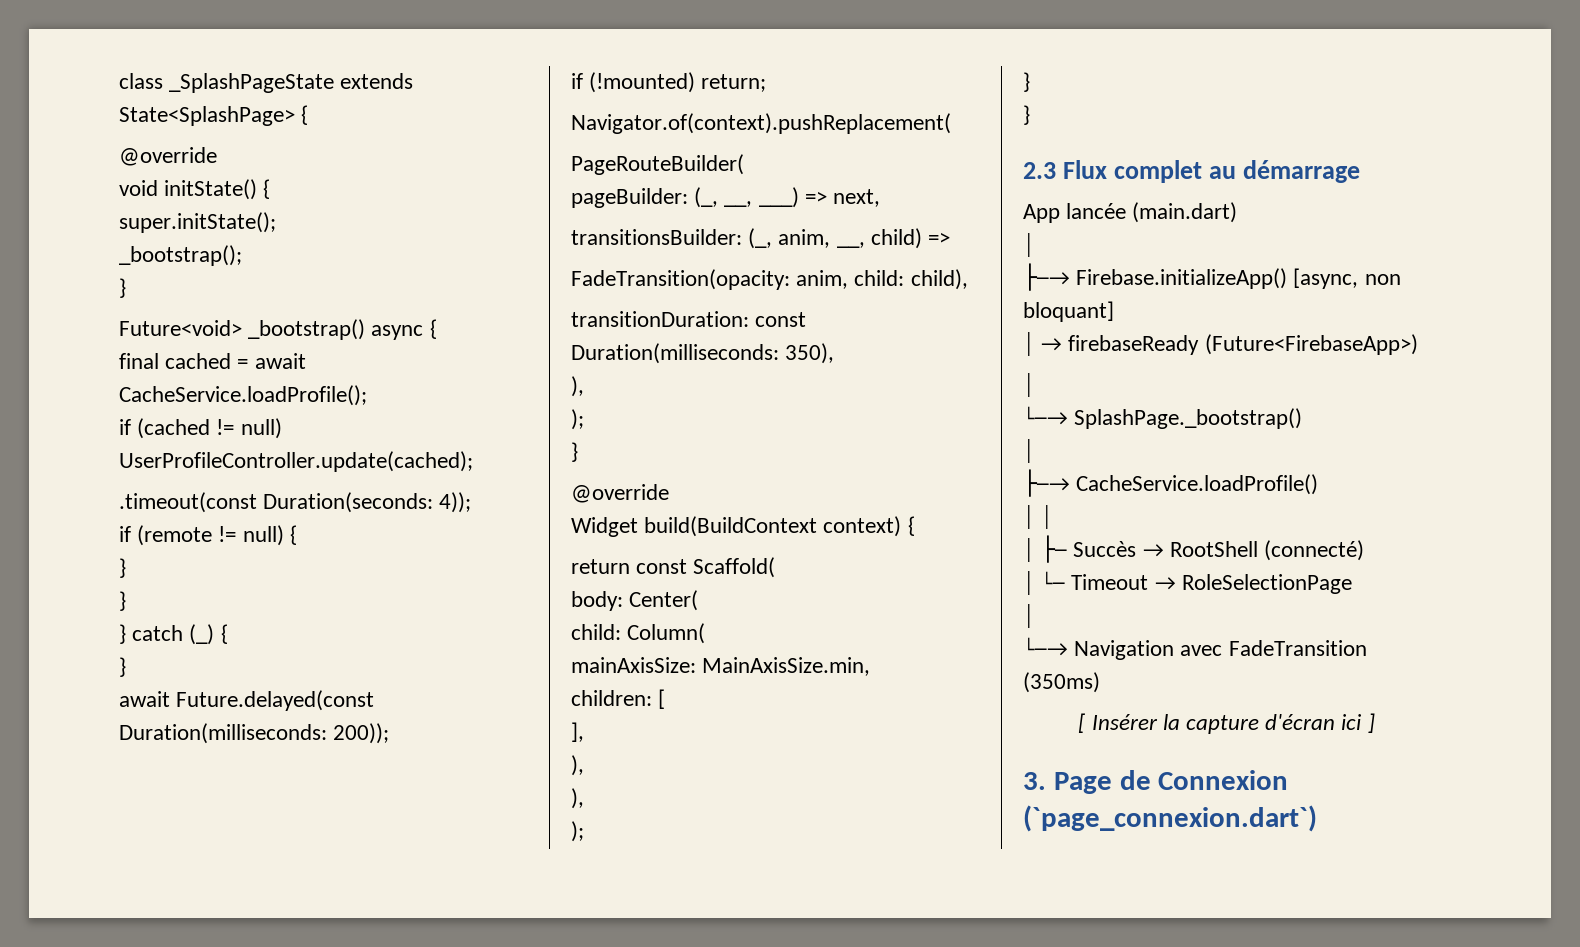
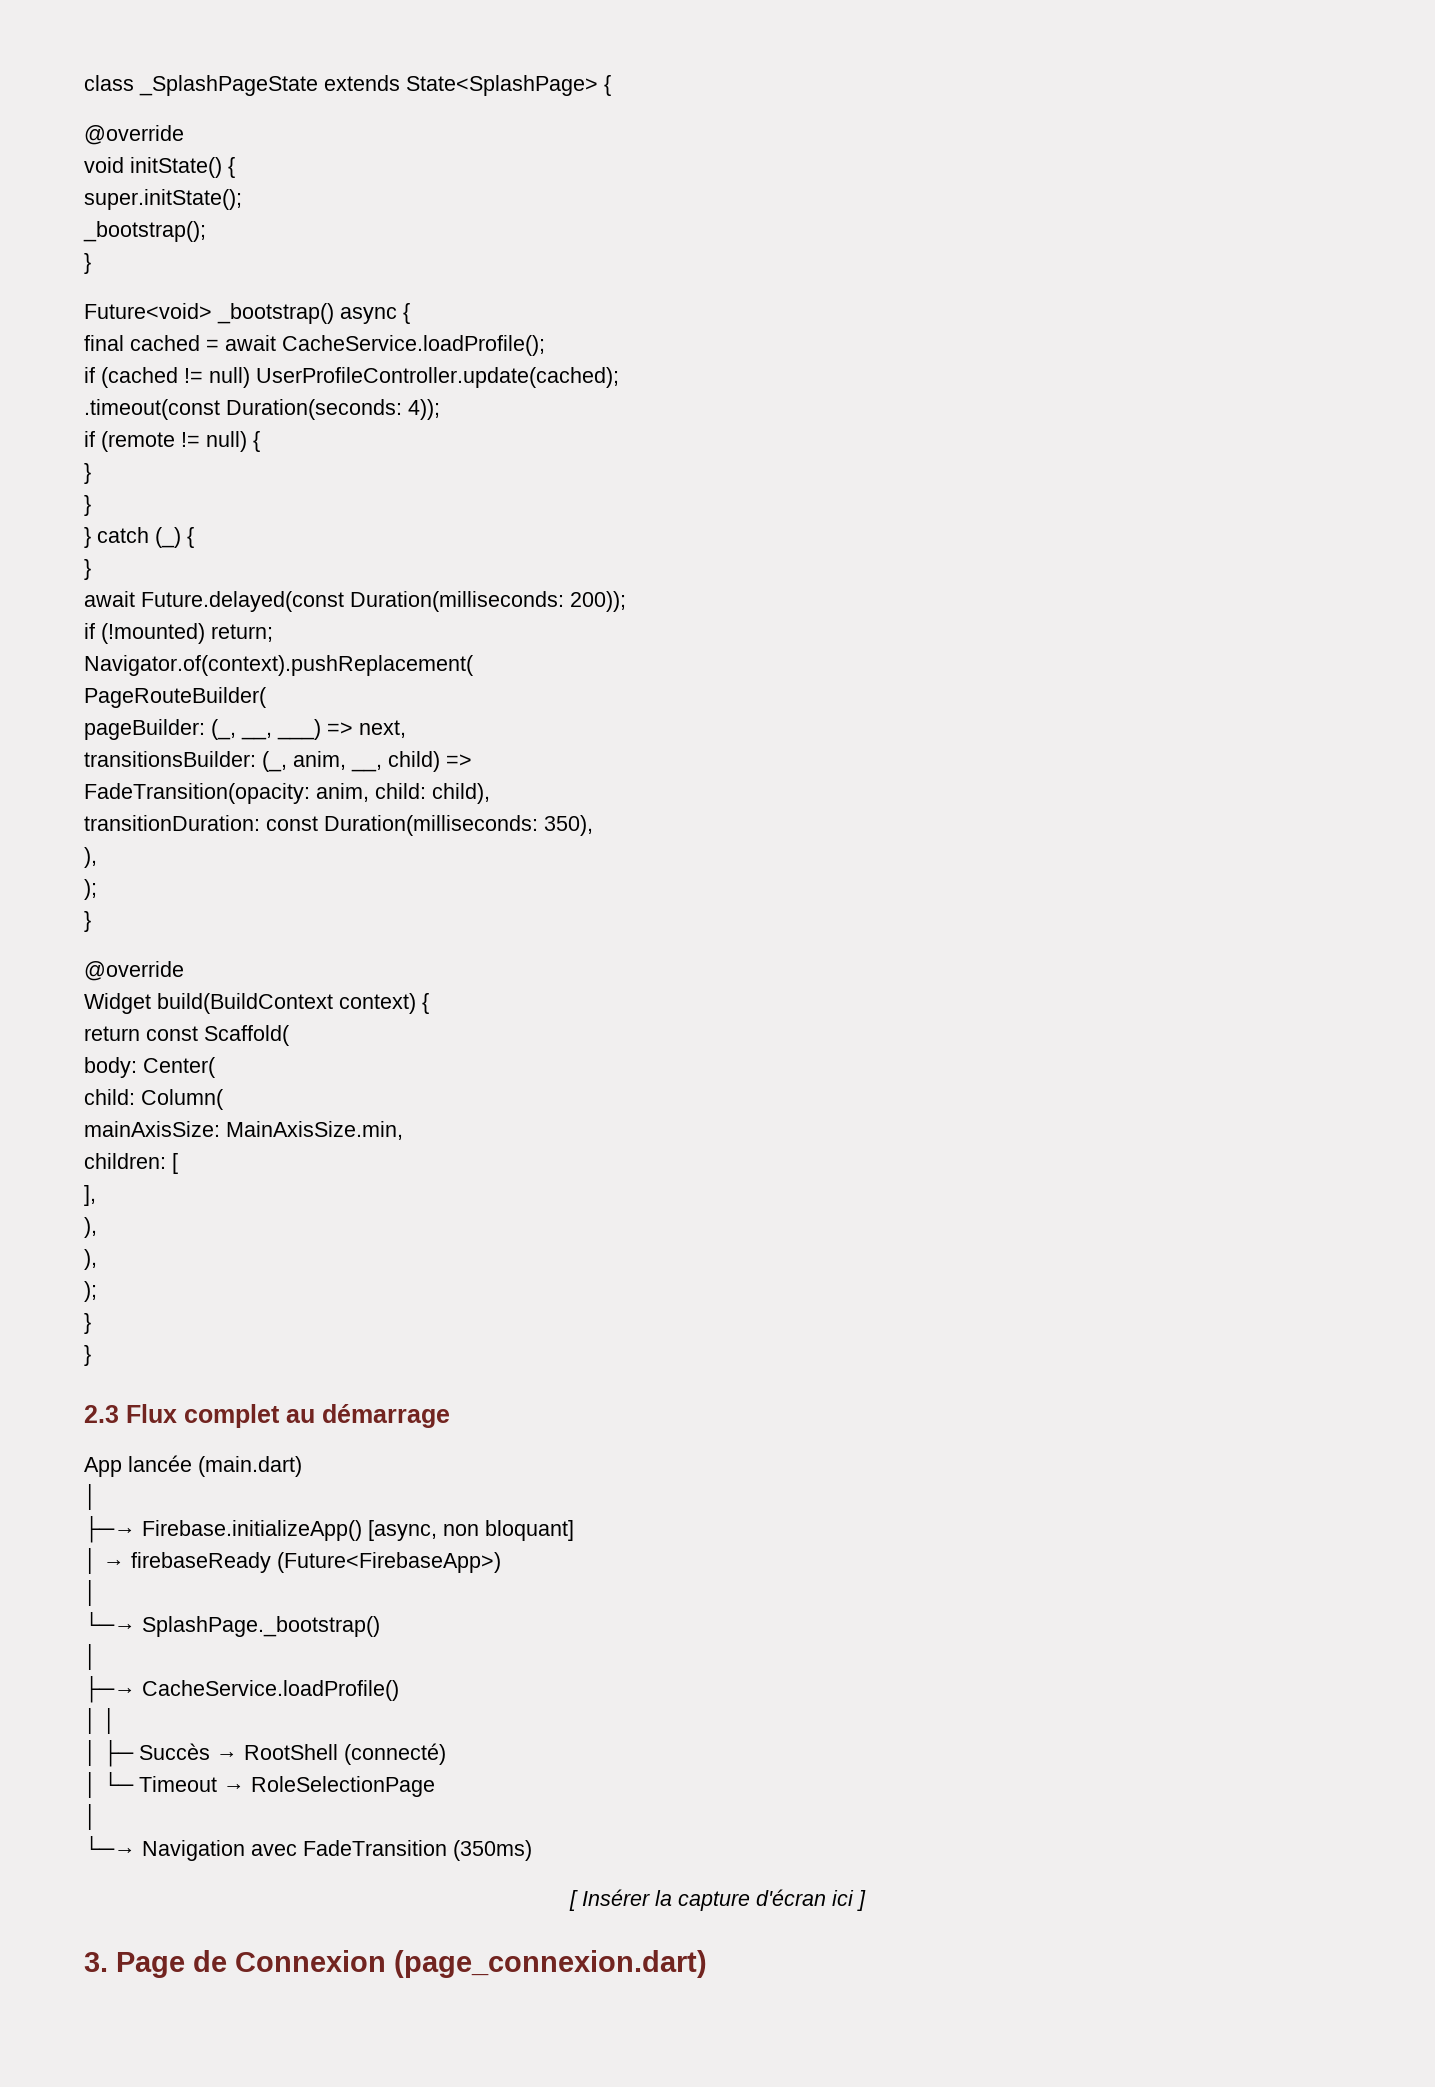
[1023,805,1317,832] (`page_connexion.dart`) -> [394,1950,707,1978] (page_connexion.dart)

